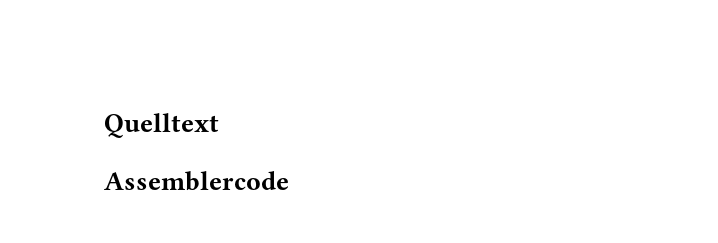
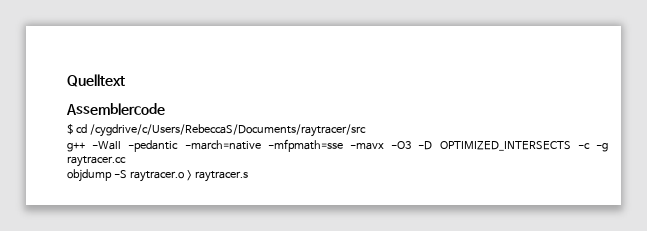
(289, 181) none -> [67,124,366,137] [67,139,608,152] [67,156,126,167] [67,169,248,182] // $ cd /cygdrive/c/Users/RebeccaS/Documents/raytracer/src // g++ -Wall -pedantic -march=native -mfpmath=sse -mavx -O3 -D OPTIMIZED_INTERSECTS -c -g raytracer.cc // objdump -S raytracer.o > raytracer.s

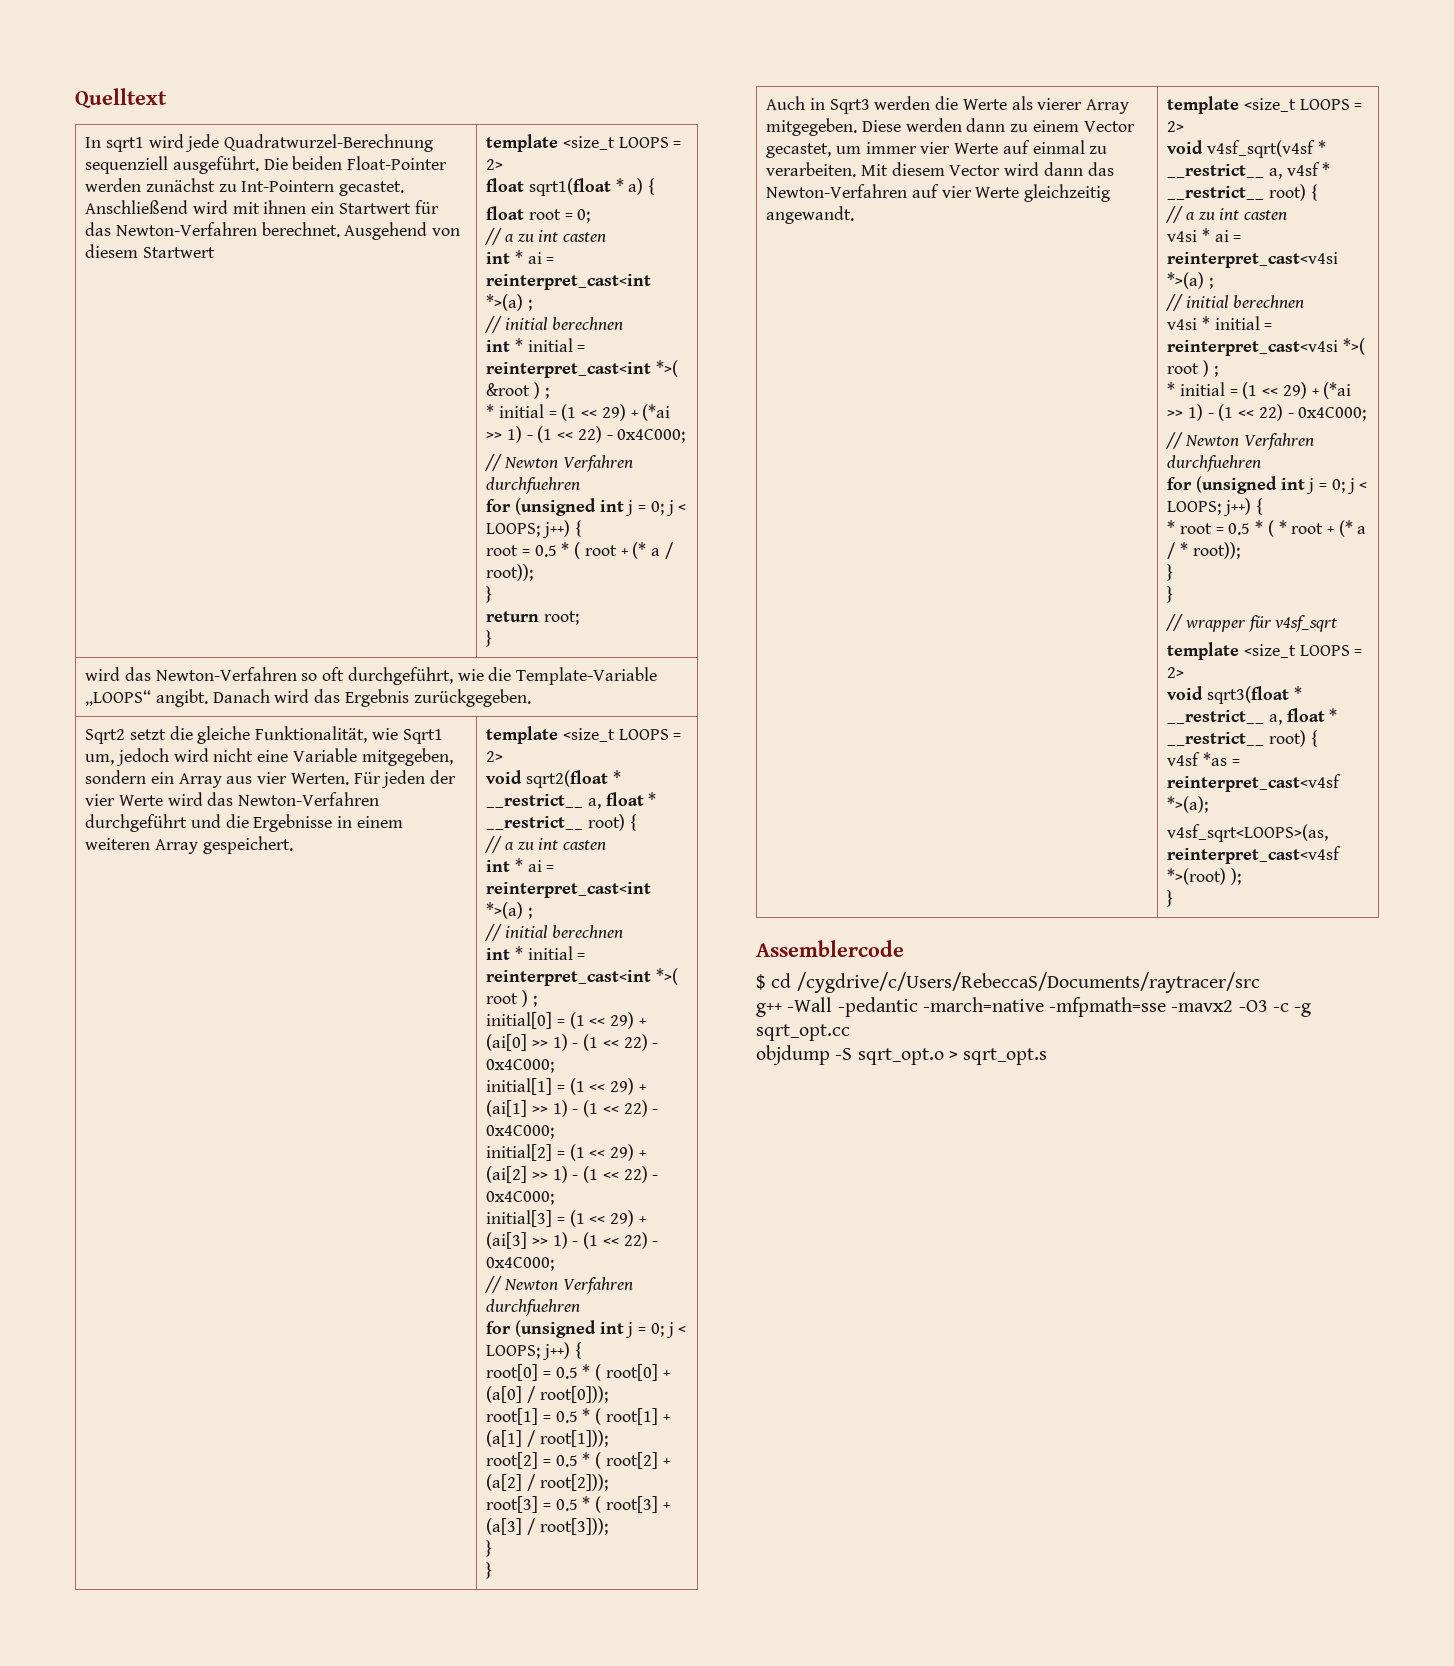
(125, 80) none -> [85,134,434,152] [85,156,448,174] [85,178,405,196] [85,200,439,214] [85,222,461,240] [85,244,215,258] [486,134,682,152] [486,159,504,170] [486,178,655,196] [486,206,591,223] [485,228,607,245] [486,250,555,264] [486,274,652,290] [486,294,532,311] [485,316,623,333] [486,338,586,352] [486,360,678,378] [486,382,549,399] [486,404,671,421] [486,426,686,443] [485,454,633,472] [486,477,581,494] [486,498,687,516] [486,520,581,538] [486,542,674,559] [486,564,534,581] [486,586,493,603] [486,611,579,625] [486,630,493,647] [85,667,657,685] [85,689,531,707] [85,726,443,744] [85,748,453,766] [85,770,456,788] [85,792,380,806] [85,814,403,832] [85,836,293,854] [486,726,682,744] [486,751,504,762] [486,770,621,788] [486,792,657,809] [486,814,636,831] [485,836,607,853] [486,858,555,872] [486,882,652,898] [486,902,532,919] [485,924,623,941] [486,946,586,960] [486,968,678,986] [486,990,537,1007] [486,1012,646,1029] [486,1034,659,1051] [486,1059,555,1073] [486,1078,646,1095] [486,1100,659,1117] [486,1125,555,1139] [486,1144,646,1161] [486,1166,659,1183] [486,1191,555,1205] [486,1210,646,1227] [486,1232,659,1249] [486,1257,555,1271] [485,1276,633,1294] [486,1299,581,1316] [486,1320,687,1338] [486,1342,581,1360] [486,1364,670,1381] [486,1386,608,1403] [486,1408,670,1425] [486,1430,608,1447] [486,1452,670,1469] [486,1474,608,1491] [486,1496,670,1513] [486,1518,608,1535] [486,1540,493,1557] [486,1562,493,1579] [766,96,1129,114] [766,118,1135,136] [766,140,1108,158] [766,162,1114,177] [766,184,1111,202] [766,206,855,224] [1167,96,1363,114] [1167,121,1185,132] [1167,140,1326,158] [1167,162,1331,179] [1167,184,1317,201] [1166,206,1288,223] [1167,228,1242,242] [1167,252,1339,268] [1167,272,1213,289] [1166,294,1304,311] [1167,316,1273,330] [1167,338,1365,356] [1167,360,1218,377] [1167,382,1352,399] [1167,404,1367,421] [1166,432,1314,450] [1167,455,1262,472] [1167,476,1368,494] [1167,498,1262,516] [1167,520,1367,537] [1167,542,1240,559] [1167,564,1174,581] [1167,586,1174,603] [1166,614,1338,632] [1167,642,1363,660] [1167,667,1185,678] [1167,686,1302,704] [1167,708,1338,725] [1167,730,1317,747] [1167,752,1240,766] [1167,774,1342,792] [1167,796,1209,813] [1167,824,1329,842] [1167,846,1342,864] [1167,868,1241,885] [1167,890,1174,907] // In sqrt1 wird jede Quadratwurzel-Berechnung sequenziell ausgeführt. Die beiden Float-Pointer werden zunächst zu Int-Pointern gecastet. Anschließend wird mit ihnen ein Startwert für das Newton-Verfahren berechnet. Ausgehend von diesem Startwert | template <size_t LOOPS = 2> // float sqrt1(float * a) { // float root = 0; // // a zu int casten // int * ai = reinterpret_cast<int *>(a) ; // // initial berechnen // int * initial = reinterpret_cast<int *>( &root ) ; // * initial = (1 << 29) + (*ai >> 1) - (1 << 22) - 0x4C000; // // Newton Verfahren durchfuehren // for (unsigned int j = 0; j < LOOPS; j++) { // root = 0.5 * ( root + (* a / root)); // } // return root; // } // wird das Newton-Verfahren so oft durchgeführt, wie die Template-Variable „LOOPS“ angibt. Danach wird das Ergebnis zurückgegeben. // Sqrt2 setzt die gleiche Funktionalität, wie Sqrt1 um, jedoch wird nicht eine Variable mitgegeben, sondern ein Array aus vier Werten. Für jeden der vier Werte wird das Newton-Verfahren durchgeführt und die Ergebnisse in einem weiteren Array gespeichert. | template <size_t LOOPS = 2> // void sqrt2(float * __restrict__ a, float * __restrict__ root) { // // a zu int casten // int * ai = reinterpret_cast<int *>(a) ; // // initial berechnen // int * initial = reinterpret_cast<int *>( root ) ; // initial[0] = (1 << 29) + (ai[0] >> 1) - (1 << 22) - 0x4C000; // initial[1] = (1 << 29) + (ai[1] >> 1) - (1 << 22) - 0x4C000; // initial[2] = (1 << 29) + (ai[2] >> 1) - (1 << 22) - 0x4C000; // initial[3] = (1 << 29) + (ai[3] >> 1) - (1 << 22) - 0x4C000; // // Newton Verfahren durchfuehren // for (unsigned int j = 0; j < LOOPS; j++) { // root[0] = 0.5 * ( root[0] + (a[0] / root[0])); // root[1] = 0.5 * ( root[1] + (a[1] / root[1])); // root[2] = 0.5 * ( root[2] + (a[2] / root[2])); // root[3] = 0.5 * ( root[3] + (a[3] / root[3])); // } // } // Auch in Sqrt3 werden die Werte als vierer Array mitgegeben. Diese werden dann zu einem Vector gecastet, um immer vier Werte auf einmal zu verarbeiten. Mit diesem Vector wird dann das Newton-Verfahren auf vier Werte gleichzeitig angewandt. | template <size_t LOOPS = 2> // void v4sf_sqrt(v4sf * __restrict__ a, v4sf * __restrict__ root) { // // a zu int casten // v4si * ai = reinterpret_cast<v4si *>(a) ; // // initial berechnen // v4si * initial = reinterpret_cast<v4si *>( root ) ; // * initial = (1 << 29) + (*ai >> 1) - (1 << 22) - 0x4C000; // // Newton Verfahren durchfuehren // for (unsigned int j = 0; j < LOOPS; j++) { // * root = 0.5 * ( * root + (* a / * root)); // } // } // // wrapper für v4sf_sqrt // template <size_t LOOPS = 2> // void sqrt3(float * __restrict__ a, float * __restrict__ root) { // v4sf *as = reinterpret_cast<v4sf *>(a); // v4sf_sqrt<LOOPS>(as, reinterpret_cast<v4sf *>(root) ); // }
[350,141,571,151] -mavx -O3 -D OPTIMIZED_INTERSECTS -> [1171,1000,1268,1012] -mavx2 -O3
[67,156,126,167] raytracer.cc -> [756,1024,850,1041] sqrt_opt.cc
[129,170,248,182] raytracer.o > raytracer.s -> [857,1048,1048,1065] sqrt_opt.o > sqrt_opt.s

